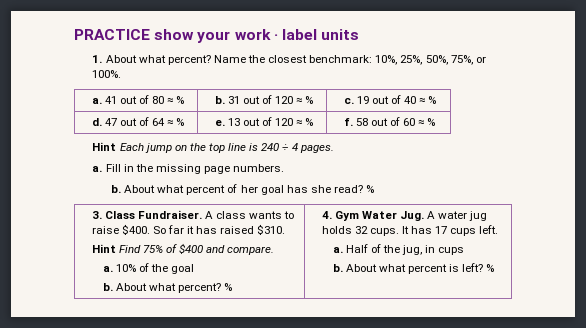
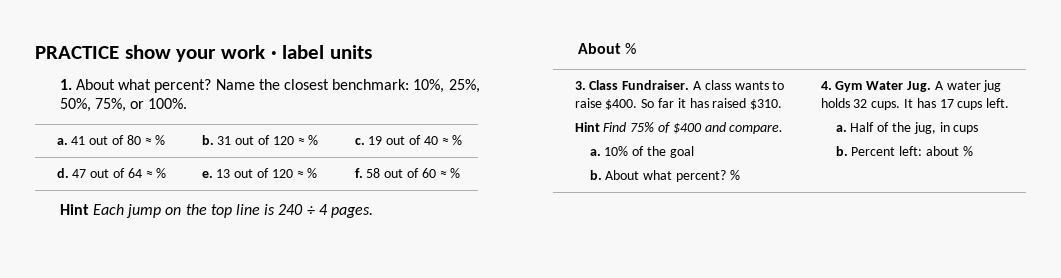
[92,164,285,174] [110,184,363,195] a. Fill in the missing page numbers. // b. About what percent of her goal has she read? -> [577,43,621,54] About
[345,263,484,274] About what percent is left? -> [851,146,959,156] Percent left: about

